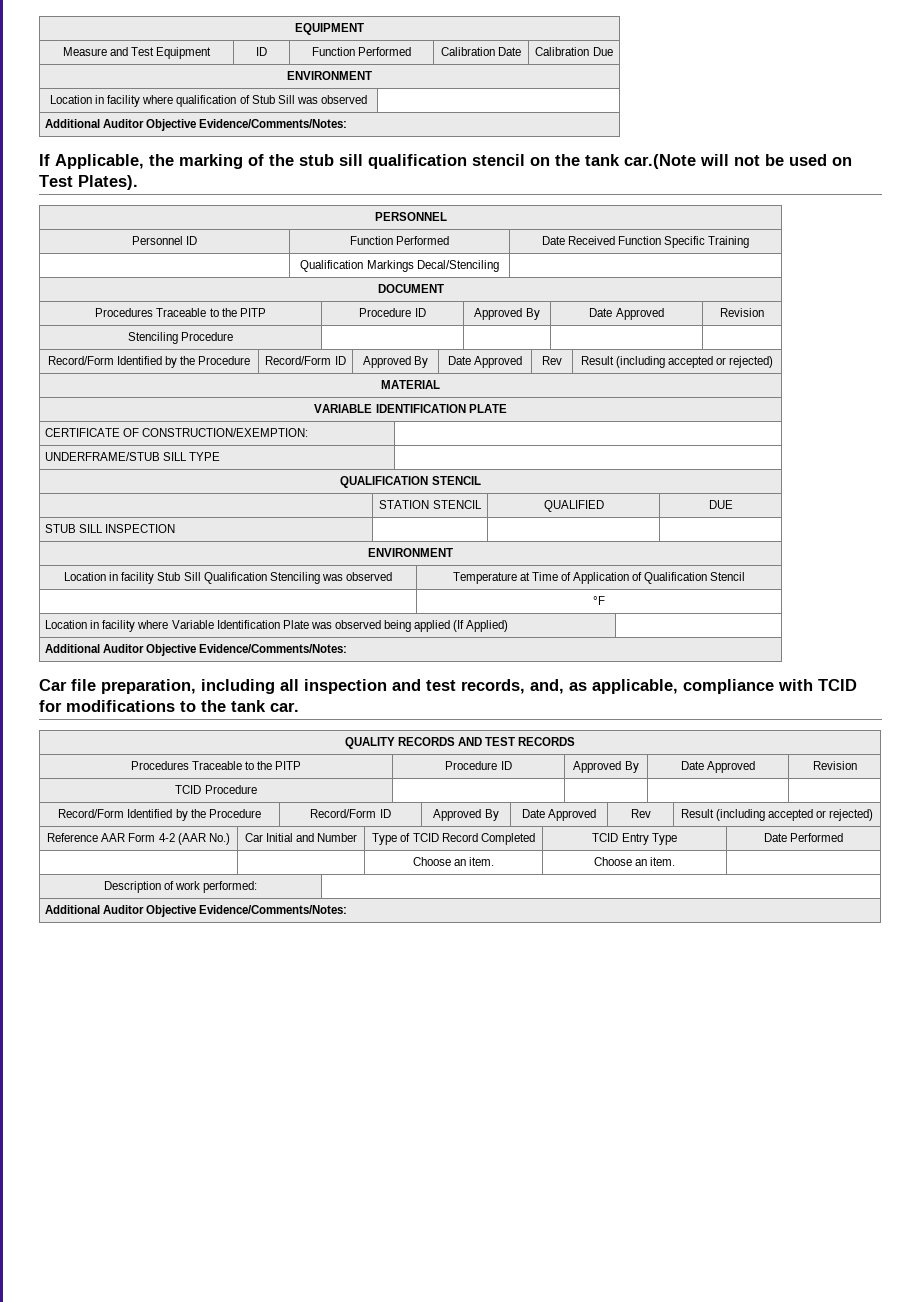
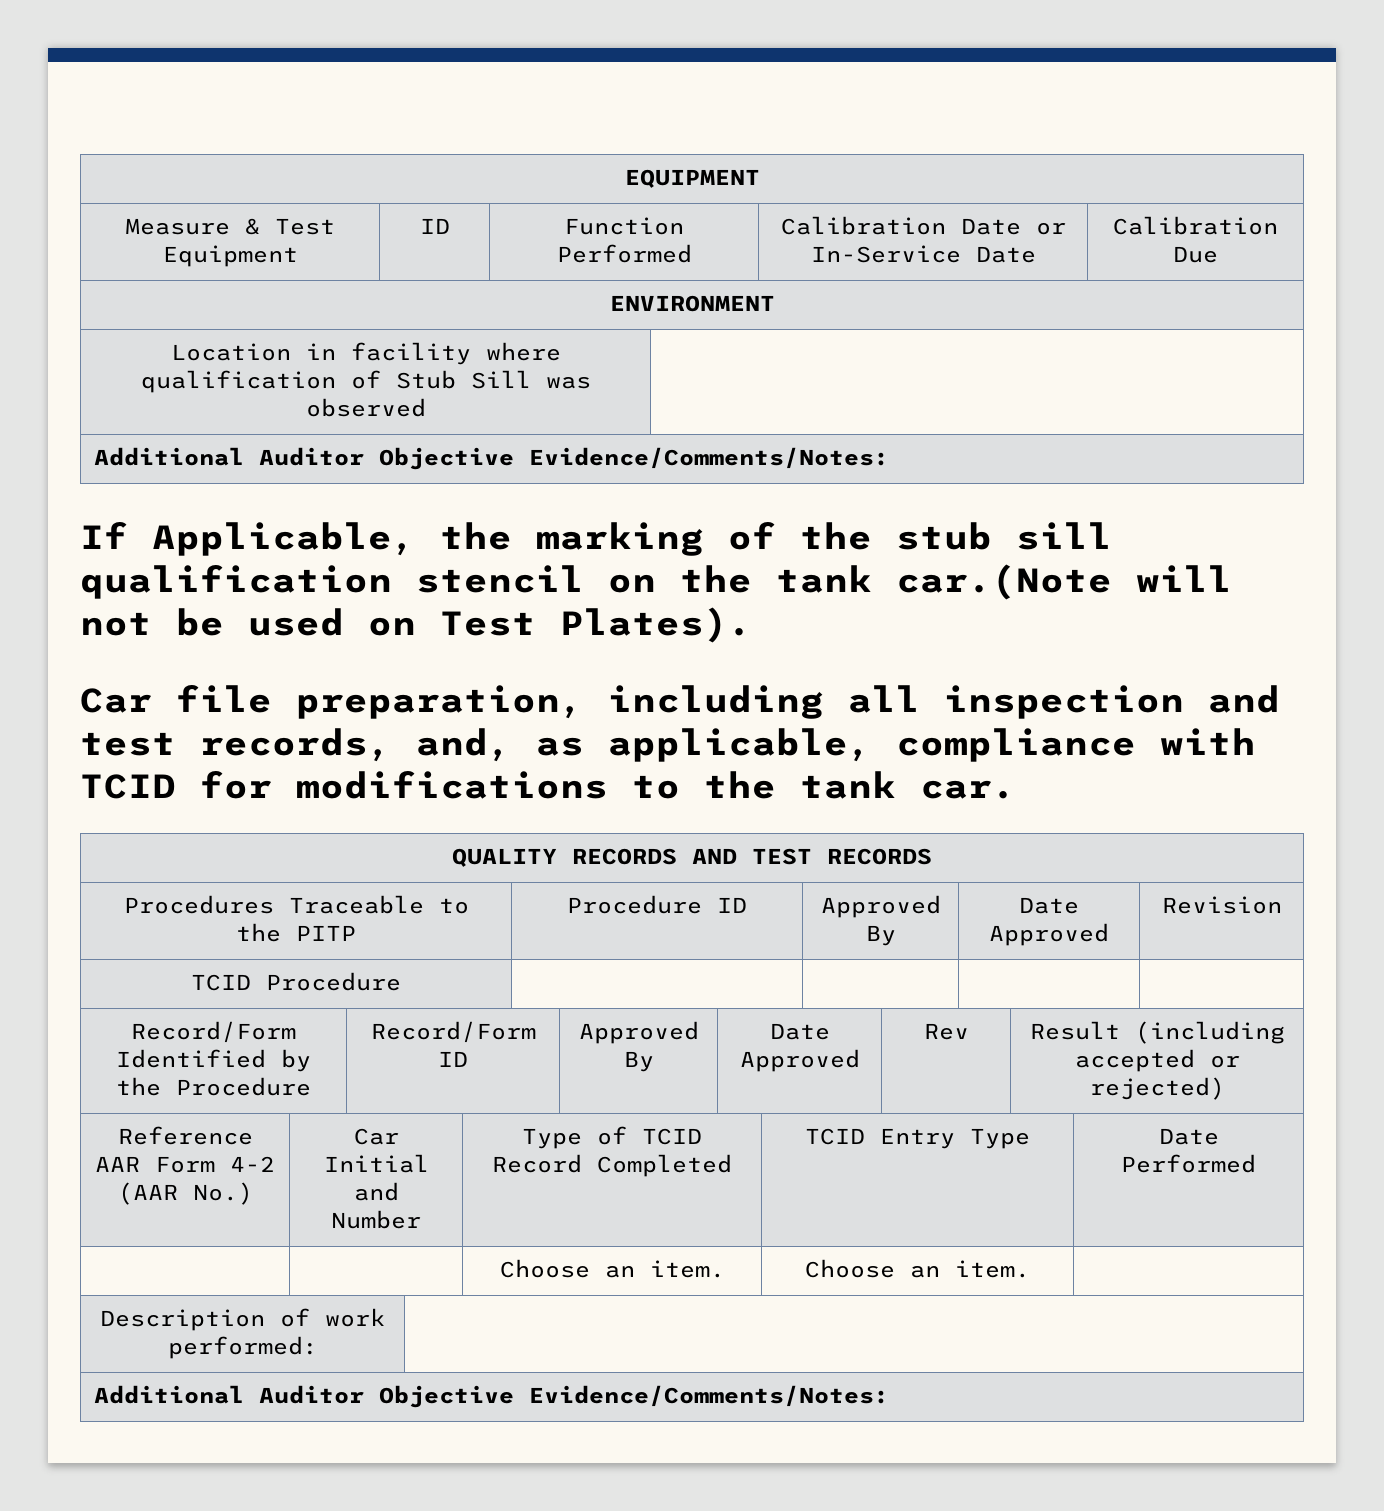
[109,47,128,56] and -> [245,218,260,235] &
(522, 51) none -> [1035,222,1066,235] [810,245,1036,263] or In-Service Date
[374,212,447,221] [131,236,198,245] [349,236,450,245] [541,236,750,248] [300,260,499,272] [377,284,444,293] [95,308,266,317] [359,308,426,317] [474,308,540,320] [589,308,664,320] [720,308,764,317] [127,332,234,344] [47,356,251,368] [265,356,346,365] [362,356,429,368] [447,356,523,368] [542,356,562,365] [580,356,774,368] [381,380,440,389] [314,404,507,413] [45,428,309,437] [45,452,221,461] [340,476,481,488] [379,500,482,509] [543,500,604,512] [708,500,733,509] [45,524,176,533] [368,548,453,557] [64,572,392,584] [452,572,746,584] [593,596,605,605] [45,620,509,632] [45,644,348,656] // PERSONNEL // Personnel ID | Function Performed | Date Received Function Specific Training // | Qualification Markings Decal/Stenciling | // DOCUMENT // Procedures Traceable to the PITP | Procedure ID | Approved By | Date Approved | Revision // Stenciling Procedure | | | | // Record/Form Identified by the Procedure | Record/Form ID | Approved By | Date Approved | Rev | Result (including accepted or rejected) // MATERIAL // VARIABLE IDENTIFICATION PLATE // CERTIFICATE OF CONSTRUCTION/EXEMPTION: | // UNDERFRAME/STUB SILL TYPE | // QUALIFICATION STENCIL // | STATION STENCIL | QUALIFIED | DUE // STUB SILL INSPECTION | | | // ENVIRONMENT // Location in facility Stub Sill Qualification Stenciling was observed | Temperature at Time of Application of Qualification Stencil // | °F // Location in facility where Variable Identification Plate was observed being applied (If Applied) | // Additional Auditor Objective Evidence/Comments/Notes: -> (752, 625) none

